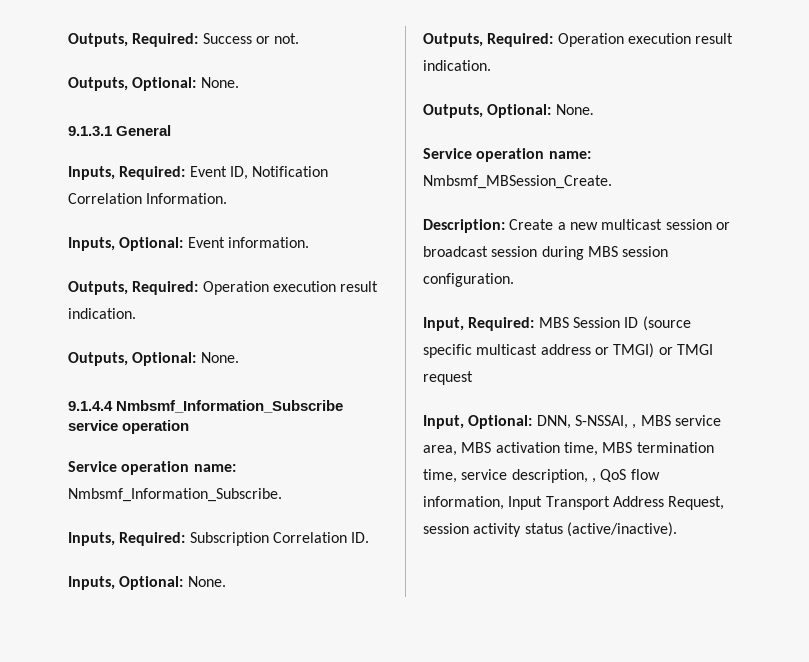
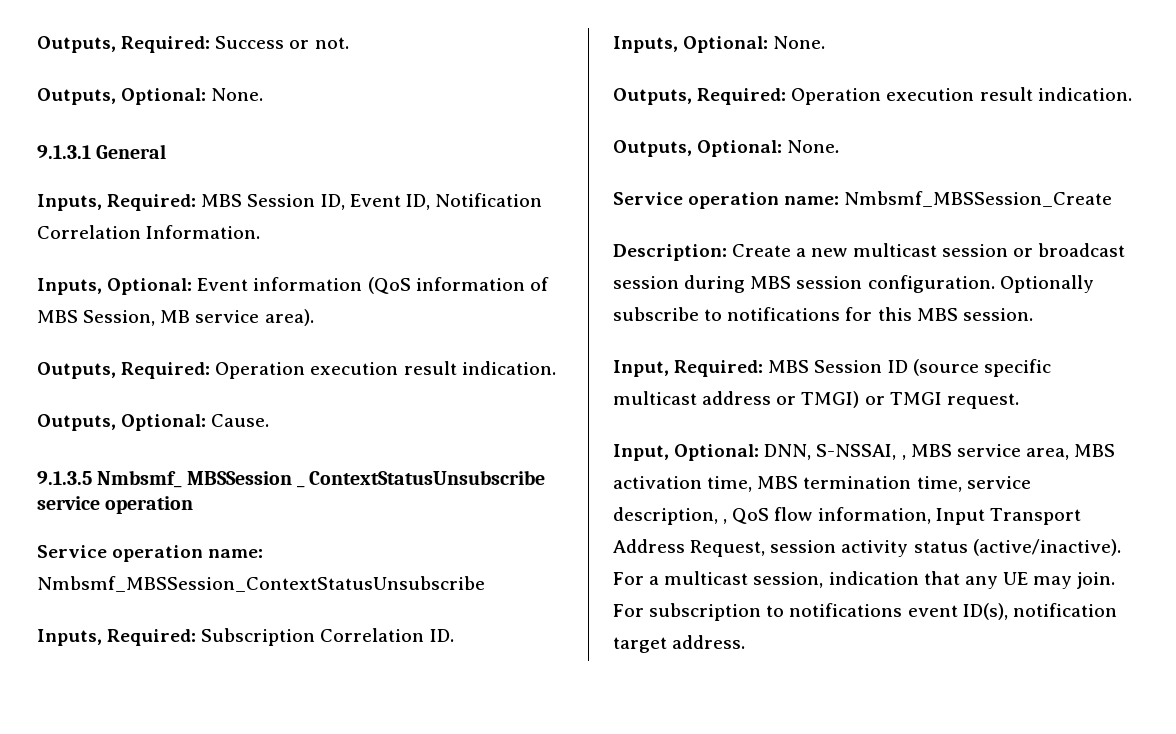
(186, 173) none -> [201,194,345,210] MBS Session ID,
[227,237,309,248] [68,281,379,295] [68,308,136,319] [68,352,239,366] [68,400,344,413] information. // Outputs, Required: Operation execution result indication. // Outputs, Optional: None. // 9.1.4.4 Nmbsmf_Information_Subscribe -> [253,277,549,294] [37,309,314,326] [37,361,556,379] [37,414,270,431] [37,470,292,488] [296,485,305,488] [309,470,546,485] information (QoS information of MBS Session, MB service area). // Outputs, Required: Operation execution result indication. // Outputs, Optional: Cause. // 9.1.3.5 Nmbsmf_ MBSSession _ ContextStatusUnsubscribe
[68,488,282,502] Nmbsmf_Information_Subscribe. -> [37,576,485,592] Nmbsmf_MBSSession_ContextStatusUnsubscribe
[423,175,612,189] Nmbsmf_MBSession_Create. -> [844,191,1113,207] Nmbsmf_MBSSession_Create
(514, 280) none -> [999,275,1094,293] [613,307,1033,321] Optionally subscribe to notifications for this MBS session.
[423,371,473,385] request -> [946,393,1019,409] request.
(677, 529) none -> [613,571,1116,589] [613,603,1117,621] [613,635,746,653] For a multicast session, indication that any UE may join. For subscription to notifications event ID(s), notification target address.

